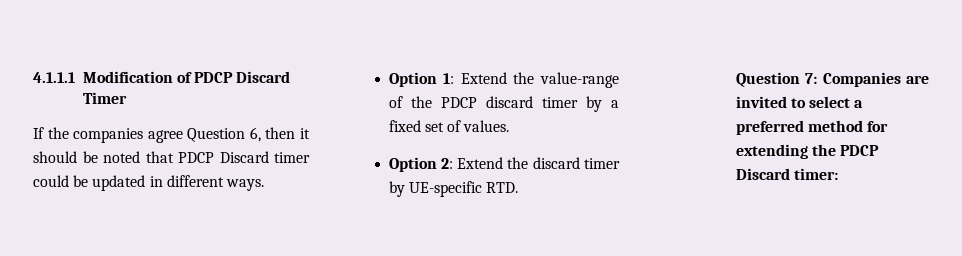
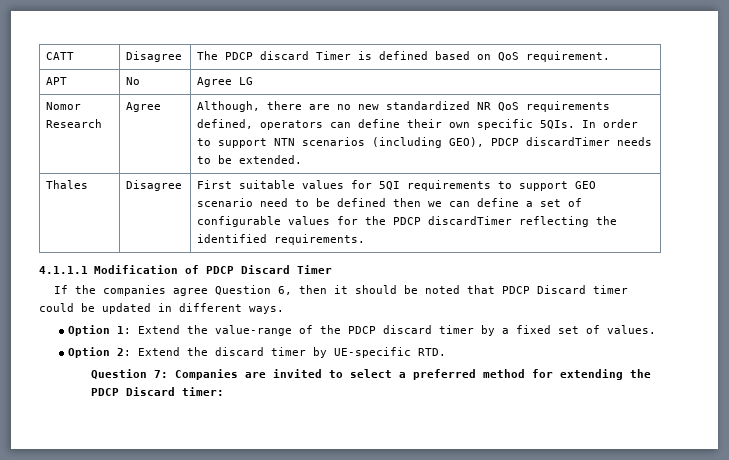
(33, 77) none -> [46,52,75,60] [126,51,183,62] [197,51,611,62] [46,77,68,85] [126,77,141,85] [197,77,254,87] [46,102,82,110] [46,119,103,128] [126,102,162,112] [197,101,611,112] [197,119,639,130] [197,137,653,148] [197,155,303,164] [46,180,89,189] [126,180,183,191] [197,180,597,191] [197,198,583,207] [197,216,618,227] [197,234,366,245] CATT | Disagree | The PDCP discard Timer is defined based on QoS requirement. // APT | No | Agree LG // Nomor Research | Agree | Although, there are no new standardized NR QoS requirements defined, operators can define their own specific 5QIs. In order to support NTN scenarios (including GEO), PDCP discardTimer needs to be extended. // Thales | Disagree | First suitable values for 5QI requirements to support GEO scenario need to be defined then we can define a set of configurable values for the PDCP discardTimer reflecting the identified requirements. //

